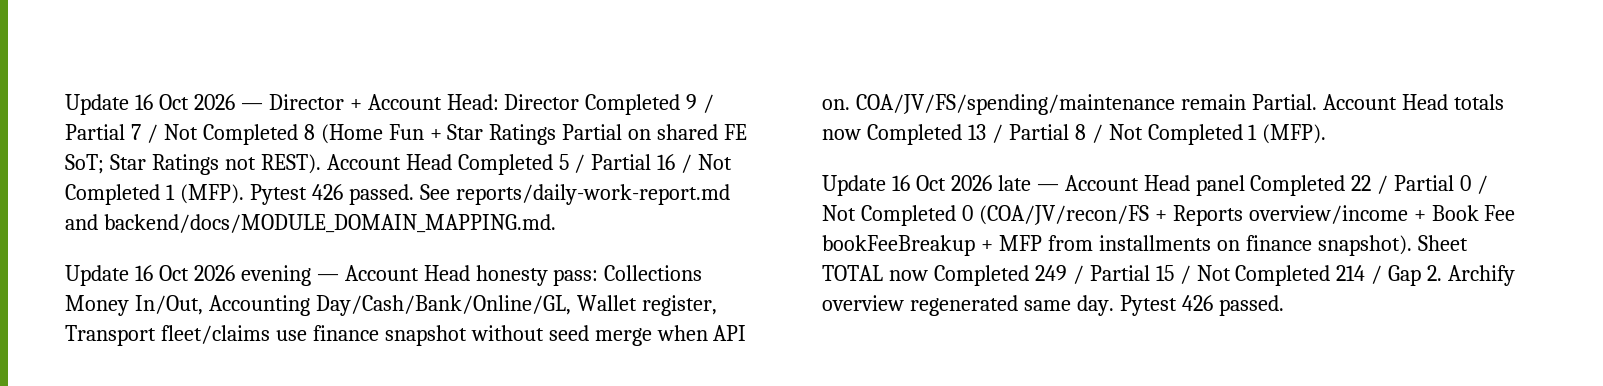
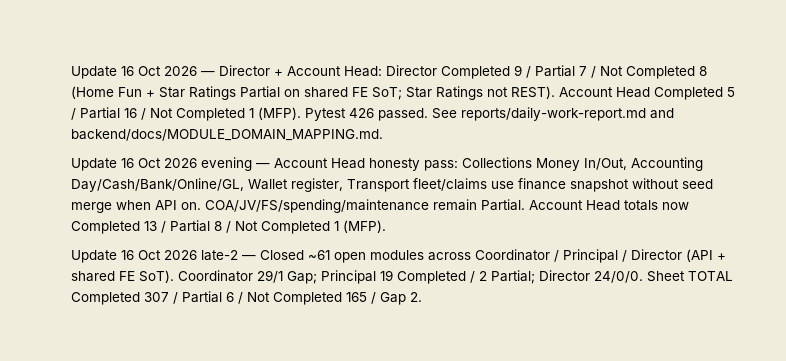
[997,175,1489,196] [822,205,1516,226] [822,235,1468,256] [822,265,1516,286] [822,295,1284,316] late — Account Head panel Completed 22 / Partial 0 / Not Completed 0 (COA/JV/recon/FS + Reports overview/income + Book Fee bookFeeBreakup + MFP from installments on finance snapshot). Sheet TOTAL now Completed 249 / Partial 15 / Not Completed 214 / Gap 2. Archify overview regenerated same day. Pytest 426 passed. -> [201,249,726,263] [71,270,733,284] [71,291,422,305] late-2 — Closed ~61 open modules across Coordinator / Principal / Director (API + shared FE SoT). Coordinator 29/1 Gap; Principal 19 Completed / 2 Partial; Director 24/0/0. Sheet TOTAL Completed 307 / Partial 6 / Not Completed 165 / Gap 2.

